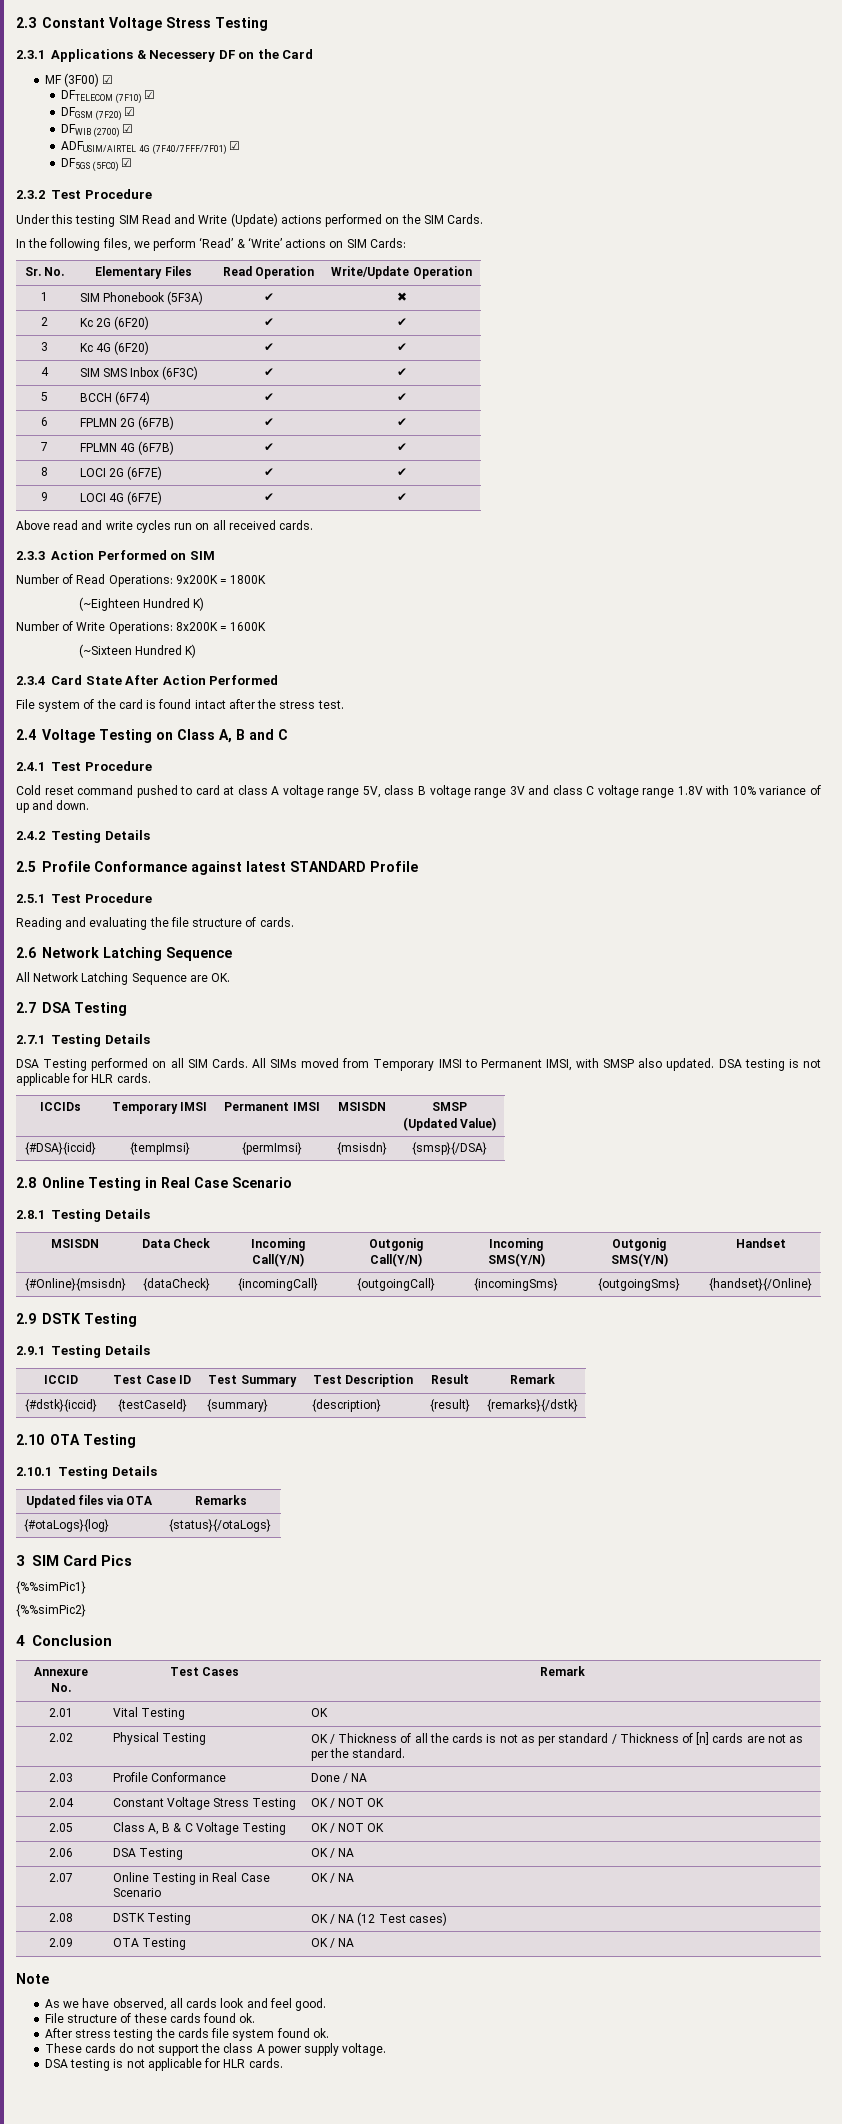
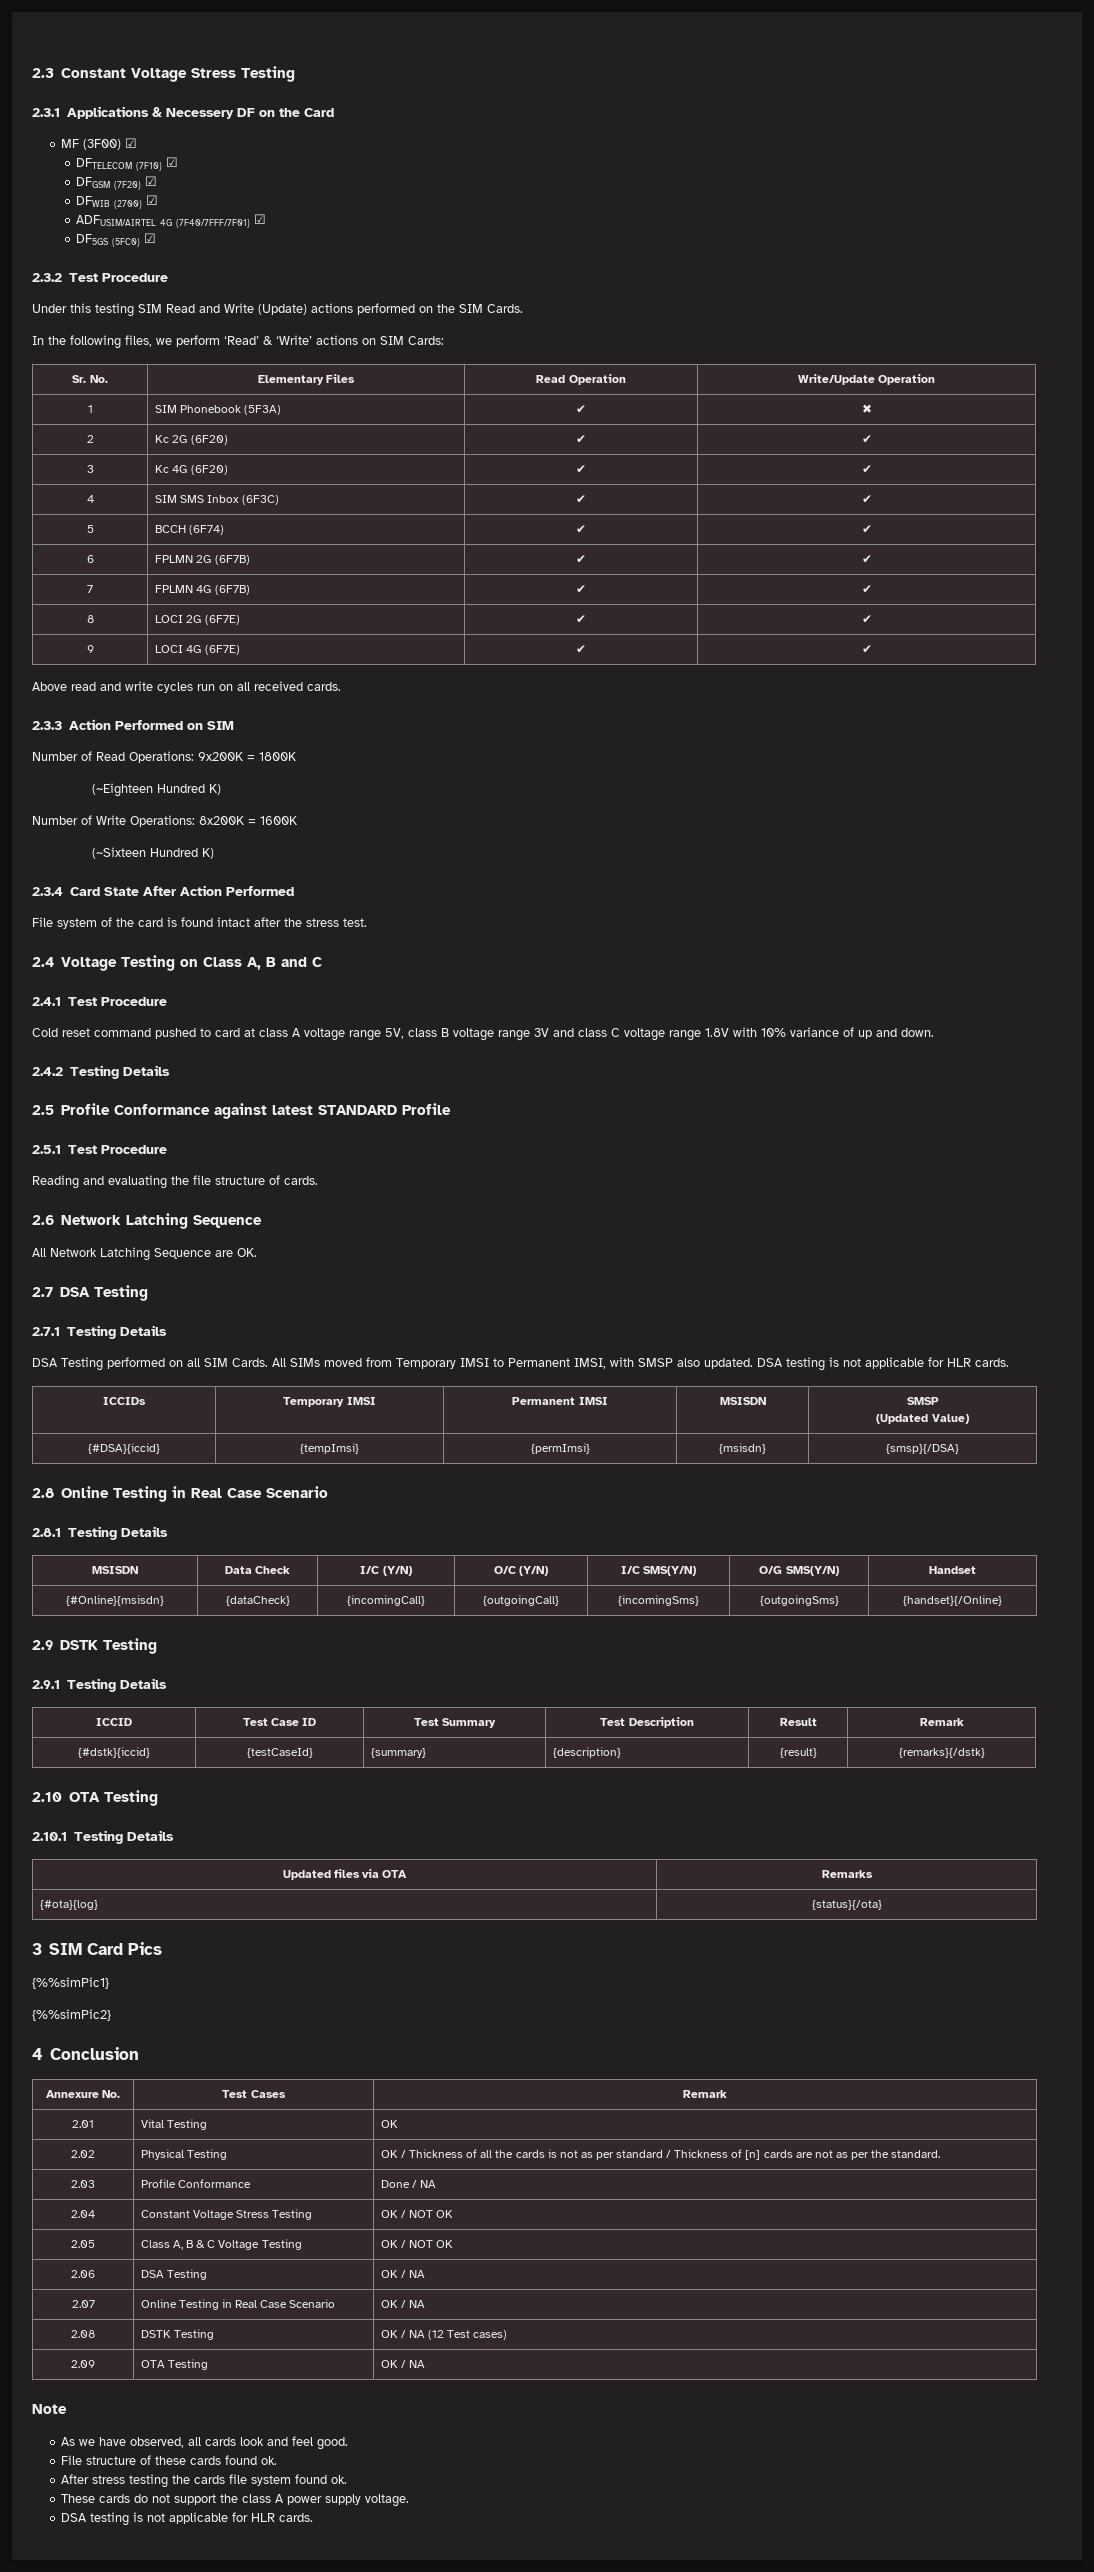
[250,1238,305,1251] [251,1253,304,1267] [368,1238,423,1251] [369,1253,422,1267] [489,1238,543,1251] [487,1253,545,1267] [612,1238,666,1251] Incoming Call(Y/N) | Outgonig Call(Y/N) | Incoming SMS(Y/N) | Outgonig -> [360,1566,412,1576] [493,1566,549,1576] [620,1566,697,1576] [759,1566,783,1574] I/C (Y/N) | O/C (Y/N) | I/C SMS(Y/N) | O/G
[23,1519,109,1532] [168,1519,271,1532] {#otaLogs}{log} | {status}{/otaLogs} -> [39,1900,98,1910] [811,1900,882,1910] {#ota}{log} | {status}{/ota}

